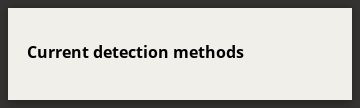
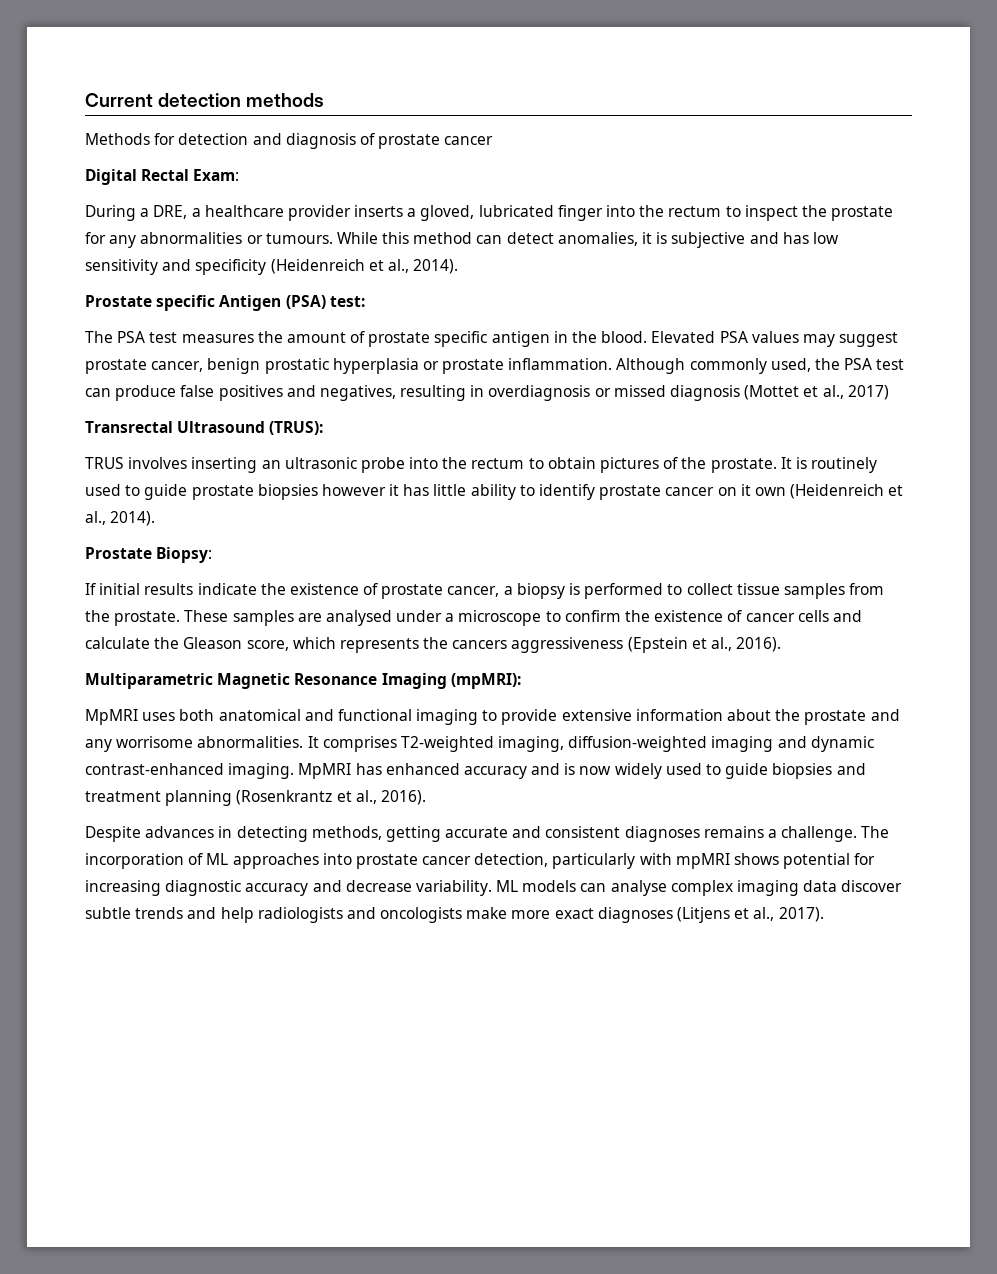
(245, 51) none -> [85,133,494,149] [85,169,240,185] [85,205,894,221] [85,232,839,248] [85,259,459,275] [85,295,365,311] [85,331,899,347] [85,358,905,374] [85,385,889,401] [85,421,324,435] [85,457,878,473] [85,484,904,500] [85,511,156,526] [85,547,213,563] [85,583,885,599] [85,610,862,626] [85,637,782,653] [85,673,521,689] [85,709,900,725] [85,736,874,752] [85,763,866,779] [85,790,426,806] [85,826,890,842] [85,853,876,869] [85,880,903,896] [85,907,824,923] // Methods for detection and diagnosis of prostate cancer // Digital Rectal Exam: // During a DRE, a healthcare provider inserts a gloved, lubricated finger into the rectum to inspect the prostate for any abnormalities or tumours. While this method can detect anomalies, it is subjective and has low sensitivity and specificity (Heidenreich et al., 2014). // Prostate specific Antigen (PSA) test: // The PSA test measures the amount of prostate specific antigen in the blood. Elevated PSA values may suggest prostate cancer, benign prostatic hyperplasia or prostate inflammation. Although commonly used, the PSA test can produce false positives and negatives, resulting in overdiagnosis or missed diagnosis (Mottet et al., 2017) // Transrectal Ultrasound (TRUS): // TRUS involves inserting an ultrasonic probe into the rectum to obtain pictures of the prostate. It is routinely used to guide prostate biopsies however it has little ability to identify prostate cancer on it own (Heidenreich et al., 2014). // Prostate Biopsy: // If initial results indicate the existence of prostate cancer, a biopsy is performed to collect tissue samples from the prostate. These samples are analysed under a microscope to confirm the existence of cancer cells and calculate the Gleason score, which represents the cancers aggressiveness (Epstein et al., 2016). // Multiparametric Magnetic Resonance Imaging (mpMRI): // MpMRI uses both anatomical and functional imaging to provide extensive information about the prostate and any worrisome abnormalities. It comprises T2-weighted imaging, diffusion-weighted imaging and dynamic contrast-enhanced imaging. MpMRI has enhanced accuracy and is now widely used to guide biopsies and treatment planning (Rosenkrantz et al., 2016). // Despite advances in detecting methods, getting accurate and consistent diagnoses remains a challenge. The incorporation of ML approaches into prostate cancer detection, particularly with mpMRI shows potential for increasing diagnostic accuracy and decrease variability. ML models can analyse complex imaging data discover subtle trends and help radiologists and oncologists make more exact diagnoses (Litjens et al., 2017).

